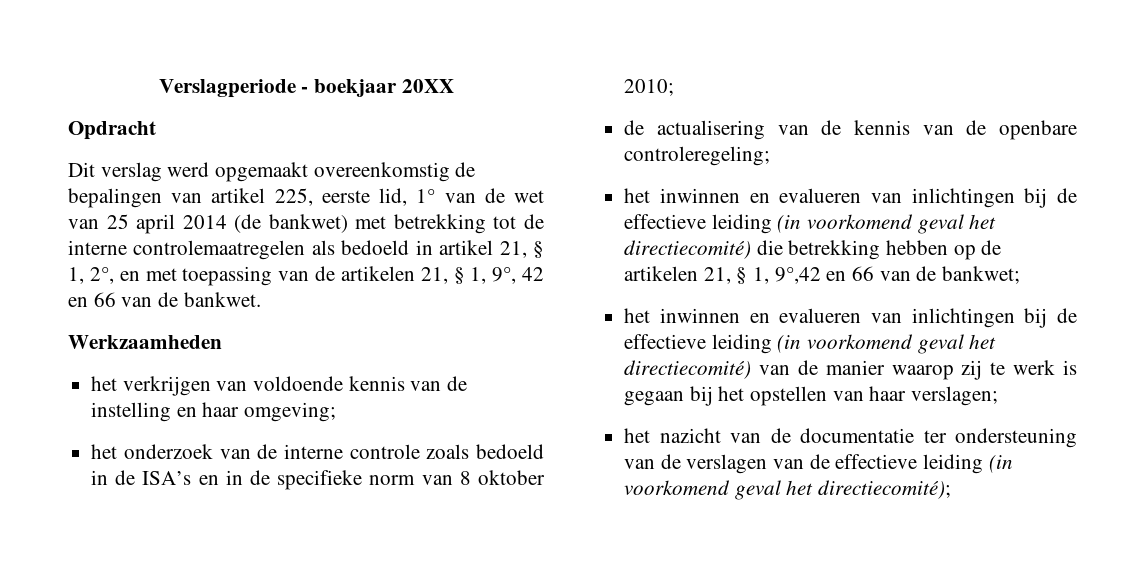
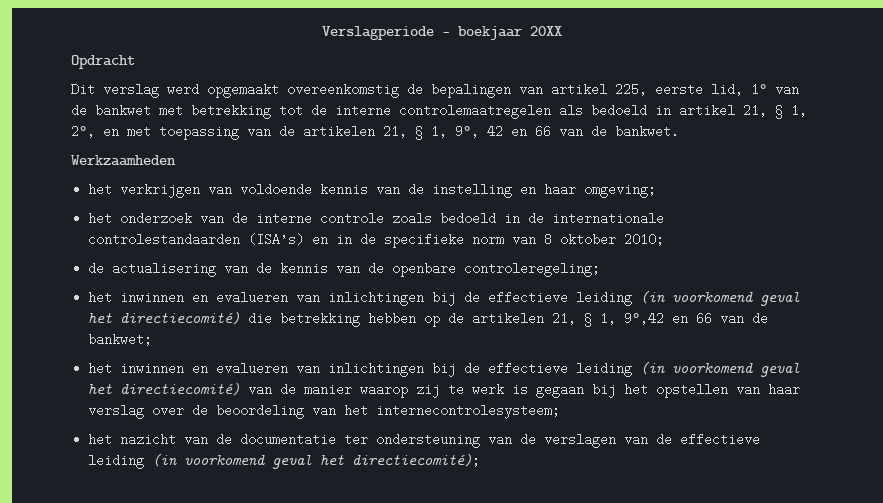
[514,190,544,203] [68,214,348,234] wet van 25 april 2014 (de bankwet) -> [95,104,151,117] bankwet
[142,471,192,485] ISA’s -> [552,212,665,225] [88,233,305,246] internationale controlestandaarden (ISA’s)
[911,386,999,406] verslagen; -> [88,404,561,419] verslag over de beoordeling van het internecontrolesysteem;

